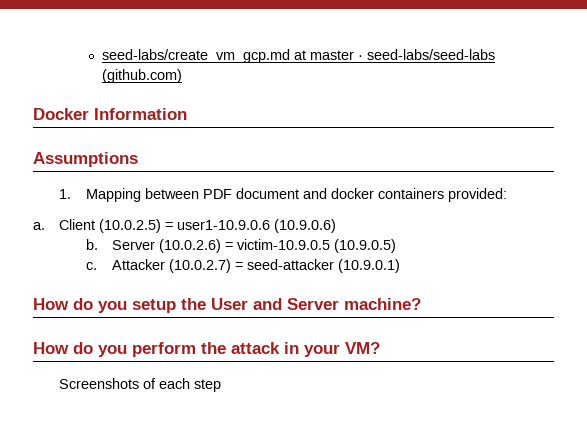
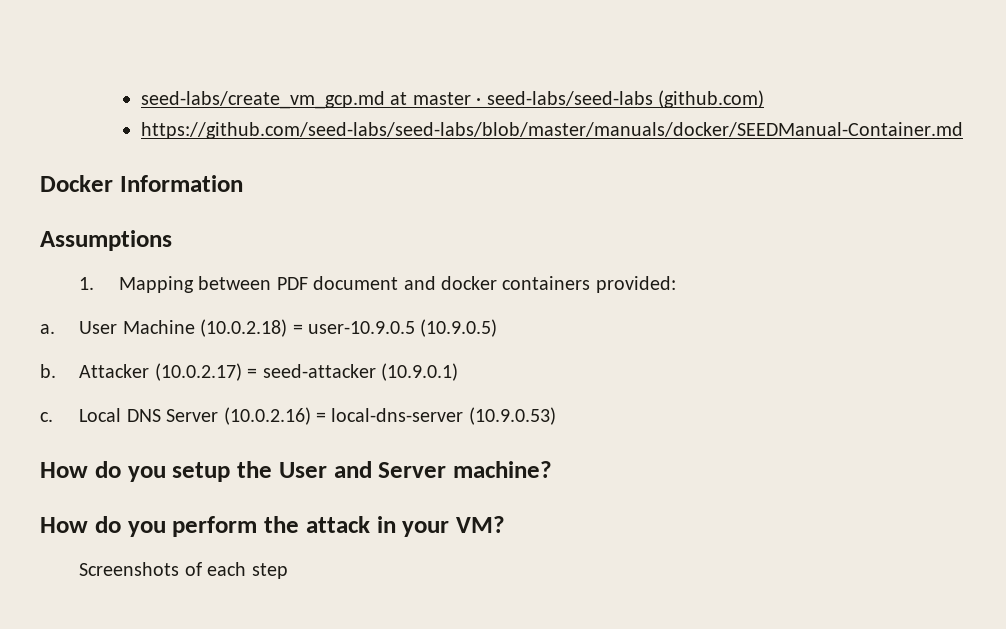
(182, 76) none -> [140,122,963,139] // https://github.com/seed-labs/seed-labs/blob/master/manuals/docker/SEEDManual-Container.md
[59,219,337,233] [85,239,397,253] [85,259,401,273] Client (10.0.2.5) = user1-10.9.0.6 (10.9.0.6) // b. Server (10.0.2.6) = victim-10.9.0.5 (10.9.0.5) // c. Attacker (10.0.2.7) = seed-attacker (10.9.0.1) -> [79,319,498,337] [40,363,459,381] [40,407,556,425] User Machine (10.0.2.18) = user-10.9.0.5 (10.9.0.5) // b. Attacker (10.0.2.17) = seed-attacker (10.9.0.1) // c. Local DNS Server (10.0.2.16) = local-dns-server (10.9.0.53)

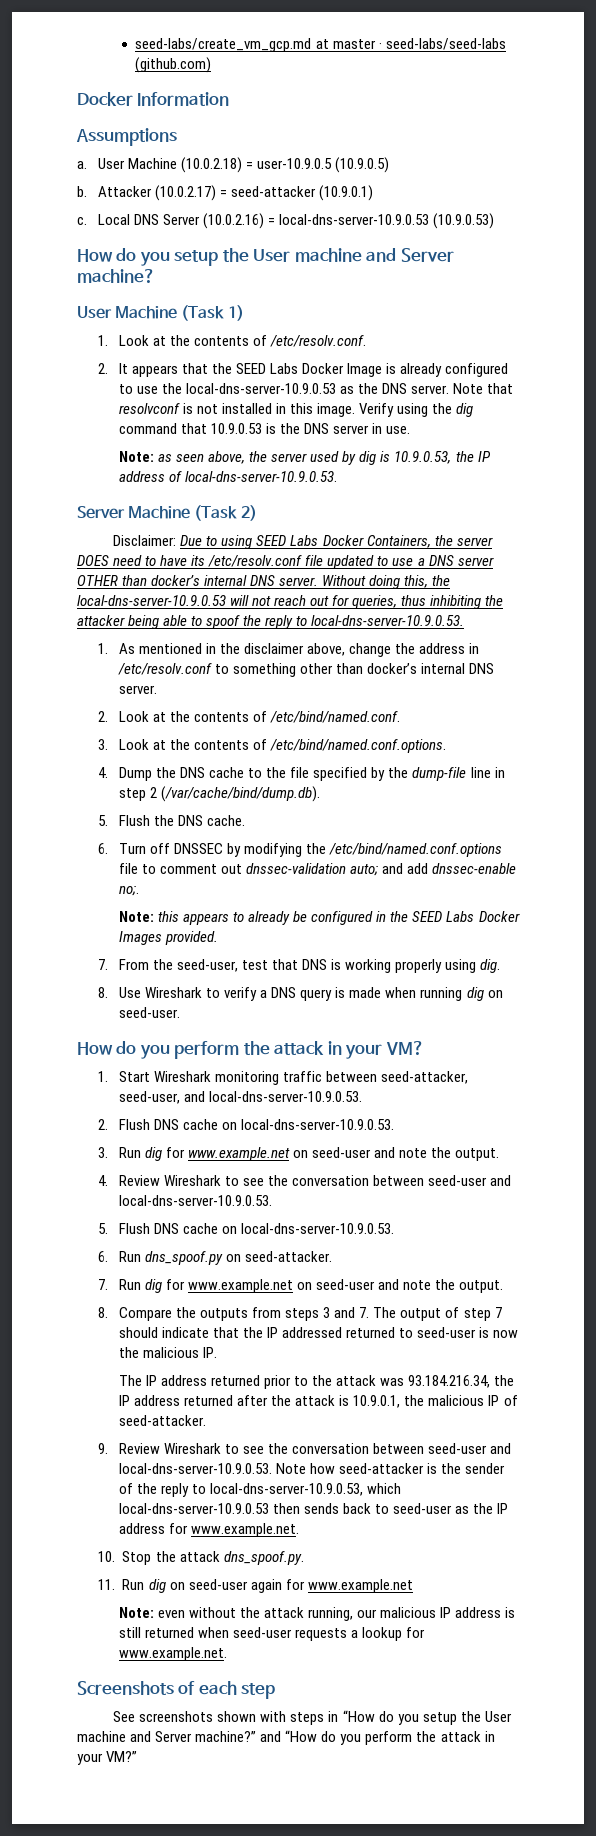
[140,122,963,139] // https://github.com/seed-labs/seed-labs/blob/master/manuals/docker/SEEDManual-Container.md -> (212, 65) none
[79,276,676,293] // 1. Mapping between PDF document and docker containers provided: -> (177, 137) none
[331,408,464,422] local-dns-server -> [279,214,430,225] local-dns-server-10.9.0.53
(327, 470) none -> [294,248,362,262] machine
(552, 469) none -> [77,305,244,321] [97,335,367,347] [97,363,509,377] [118,383,514,394] [118,403,474,417] [118,423,411,434] [118,451,491,465] [118,471,338,482] [77,505,257,521] [113,535,493,549] [77,555,494,569] [77,575,451,589] [77,595,504,609] [77,615,465,629] [97,643,480,657] [117,663,495,677] [118,685,157,694] [97,711,401,723] [97,739,447,753] [97,767,505,781] [118,786,321,802] [97,815,246,826] [97,843,503,857] [118,863,517,876] [118,886,139,896] [118,911,520,925] [118,931,218,945] [97,959,501,973] [97,987,503,1001] [118,1007,180,1018] // User Machine (Task 1) // 1. Look at the contents of /etc/resolv.conf. // 2. It appears that the SEED Labs Docker Image is already configured to use the local-dns-server-10.9.0.53 as the DNS server. Note that resolvconf is not installed in this image. Verify using the dig command that 10.9.0.53 is the DNS server in use. // Note: as seen above, the server used by dig is 10.9.0.53, the IP address of local-dns-server-10.9.0.53. // Server Machine (Task 2) // Disclaimer: Due to using SEED Labs Docker Containers, the server DOES need to have its /etc/resolv.conf file updated to use a DNS server OTHER than docker’s internal DNS server. Without doing this, the local-dns-server-10.9.0.53 will not reach out for queries, thus inhibiting the attacker being able to spoof the reply to local-dns-server-10.9.0.53. // 1. As mentioned in the disclaimer above, change the address in /etc/resolv.conf to something other than docker’s internal DNS server. // 2. Look at the contents of /etc/bind/named.conf. // 3. Look at the contents of /etc/bind/named.conf.options. // 4. Dump the DNS cache to the file specified by the dump-file line in step 2 (/var/cache/bind/dump.db). // 5. Flush the DNS cache. // 6. Turn off DNSSEC by modifying the /etc/bind/named.conf.options file to comment out dnssec-validation auto; and add dnssec-enable no;. // Note: this appears to already be configured in the SEED Labs Docker Images provided. // 7. From the seed-user, test that DNS is working properly using dig. // 8. Use Wireshark to verify a DNS query is made when running dig on seed-user.
[79,562,288,579] Screenshots of each step -> [97,1071,469,1085] [118,1091,363,1104] [97,1119,395,1130] [97,1147,500,1161] [97,1175,512,1186] [118,1195,272,1206] [97,1223,395,1234] [97,1251,333,1265] [97,1279,504,1293] [97,1307,502,1321] [118,1327,519,1338] [118,1347,218,1358] [118,1375,515,1389] [118,1395,518,1408] [118,1415,206,1426] [97,1443,512,1454] [118,1463,506,1474] [118,1483,402,1497] [118,1503,509,1514] [118,1523,300,1537] [97,1551,304,1565] [97,1579,413,1593] [118,1607,516,1621] [118,1627,426,1641] [118,1647,227,1661] [77,1681,276,1699] [113,1710,512,1725] [77,1730,495,1745] [77,1751,138,1765] 1. Start Wireshark monitoring traffic between seed-attacker, seed-user, and local-dns-server-10.9.0.53. // 2. Flush DNS cache on local-dns-server-10.9.0.53. // 3. Run dig for www.example.net on seed-user and note the output. // 4. Review Wireshark to see the conversation between seed-user and local-dns-server-10.9.0.53. // 5. Flush DNS cache on local-dns-server-10.9.0.53. // 6. Run dns_spoof.py on seed-attacker. // 7. Run dig for www.example.net on seed-user and note the output. // 8. Compare the outputs from steps 3 and 7. The output of step 7 should indicate that the IP addressed returned to seed-user is now the malicious IP. // The IP address returned prior to the attack was 93.184.216.34, the IP address returned after the attack is 10.9.0.1, the malicious IP of seed-attacker. // 9. Review Wireshark to see the conversation between seed-user and local-dns-server-10.9.0.53. Note how seed-attacker is the sender of the reply to local-dns-server-10.9.0.53, which local-dns-server-10.9.0.53 then sends back to seed-user as the IP address for www.example.net. // 10. Stop the attack dns_spoof.py. // 11. Run dig on seed-user again for www.example.net // Note: even without the attack running, our malicious IP address is still returned when seed-user requests a lookup for www.example.net. // Screenshots of each step // See screenshots shown with steps in “How do you setup the User machine and Server machine?” and “How do you perform the attack in your VM?”

